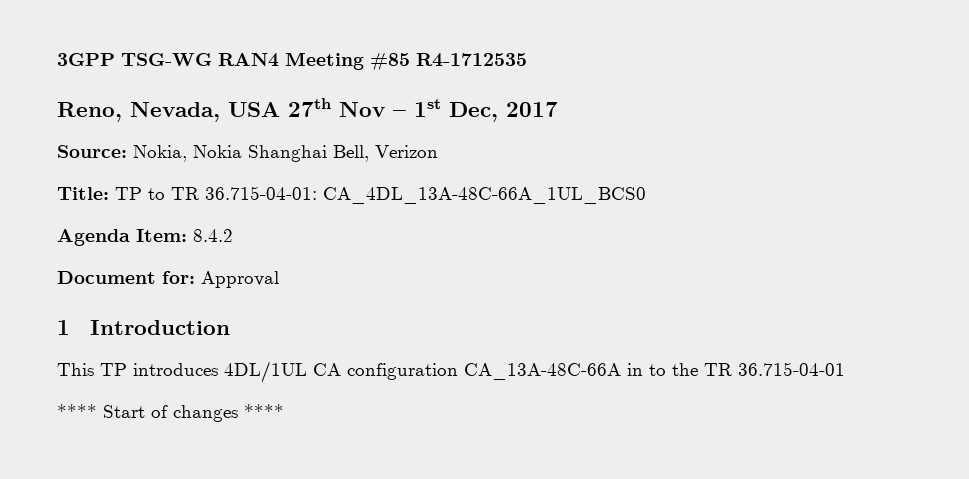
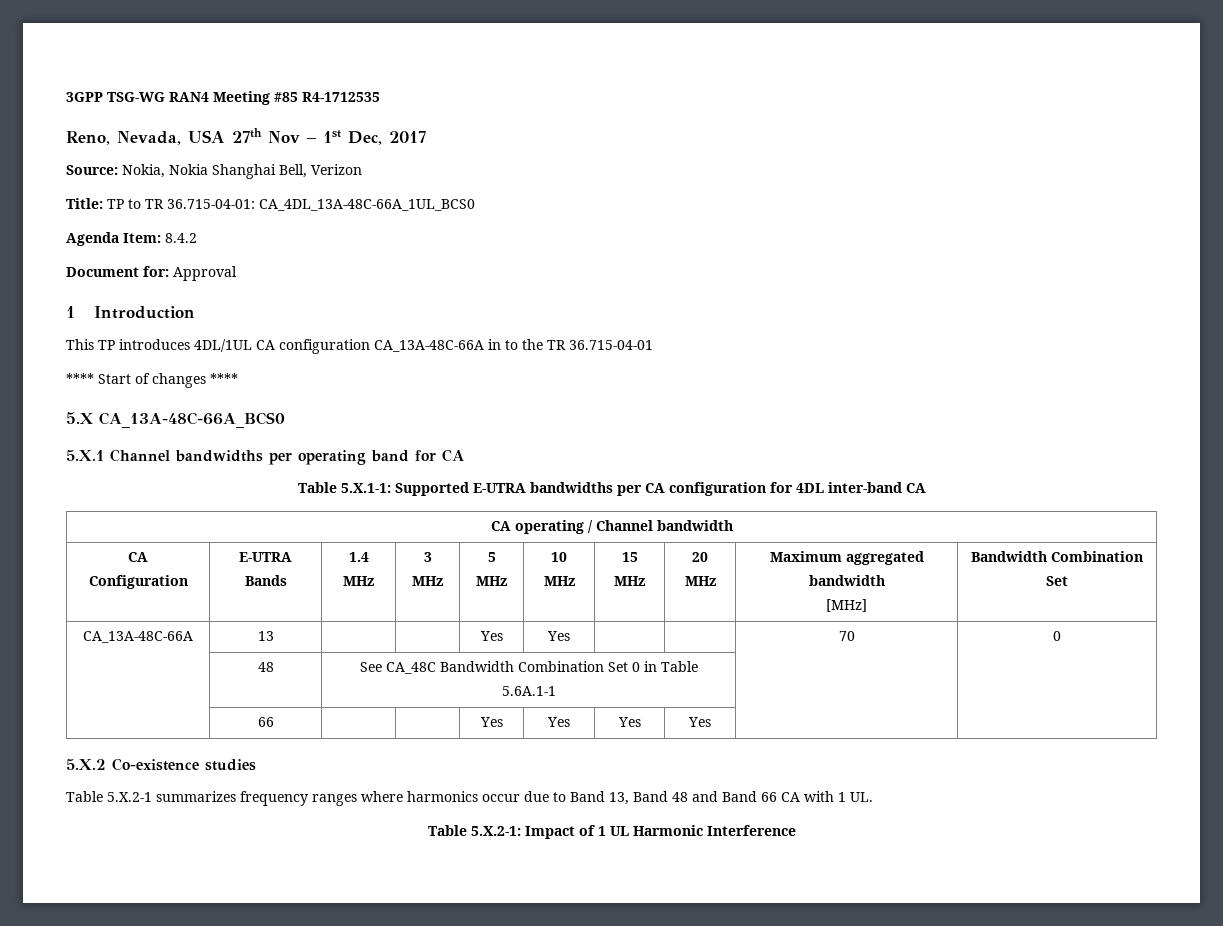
(284, 411) none -> [66,412,285,428] [66,449,464,465] [297,482,926,496] [490,520,733,534] [128,552,148,562] [88,575,188,589] [239,552,292,562] [244,575,287,586] [348,552,369,562] [343,576,374,586] [423,552,432,562] [412,576,443,586] [487,552,496,562] [476,576,507,586] [551,552,567,562] [543,576,575,586] [621,552,638,562] [614,576,645,586] [692,552,708,562] [684,576,716,586] [769,551,924,565] [808,575,885,586] [826,599,867,612] [971,551,1143,562] [1046,576,1068,586] [83,631,193,643] [257,631,274,641] [479,631,503,641] [547,631,570,641] [838,631,855,641] [1053,631,1061,641] [257,662,274,672] [359,661,698,674] [501,686,556,696] [257,717,274,727] [479,717,503,727] [547,717,570,727] [617,717,641,727] [688,717,711,727] [66,758,256,771] [66,791,873,806] [427,825,796,839] // 5.X CA_13A-48C-66A_BCS0 // 5.X.1 Channel bandwidths per operating band for CA // Table 5.X.1-1: Supported E-UTRA bandwidths per CA configuration for 4DL inter-band CA // CA operating / Channel bandwidth // CA Configuration | E-UTRA Bands | 1.4 MHz | 3 MHz | 5 MHz | 10 MHz | 15 MHz | 20 MHz | Maximum aggregated bandwidth // [MHz] | Bandwidth Combination Set // CA_13A-48C-66A | 13 | | | Yes | Yes | | | 70 | 0 // | 48 | See CA_48C Bandwidth Combination Set 0 in Table 5.6A.1-1 | | // | 66 | | | Yes | Yes | Yes | Yes | | // 5.X.2 Co-existence studies // Table 5.X.2-1 summarizes frequency ranges where harmonics occur due to Band 13, Band 48 and Band 66 CA with 1 UL. // Table 5.X.2-1: Impact of 1 UL Harmonic Interference

